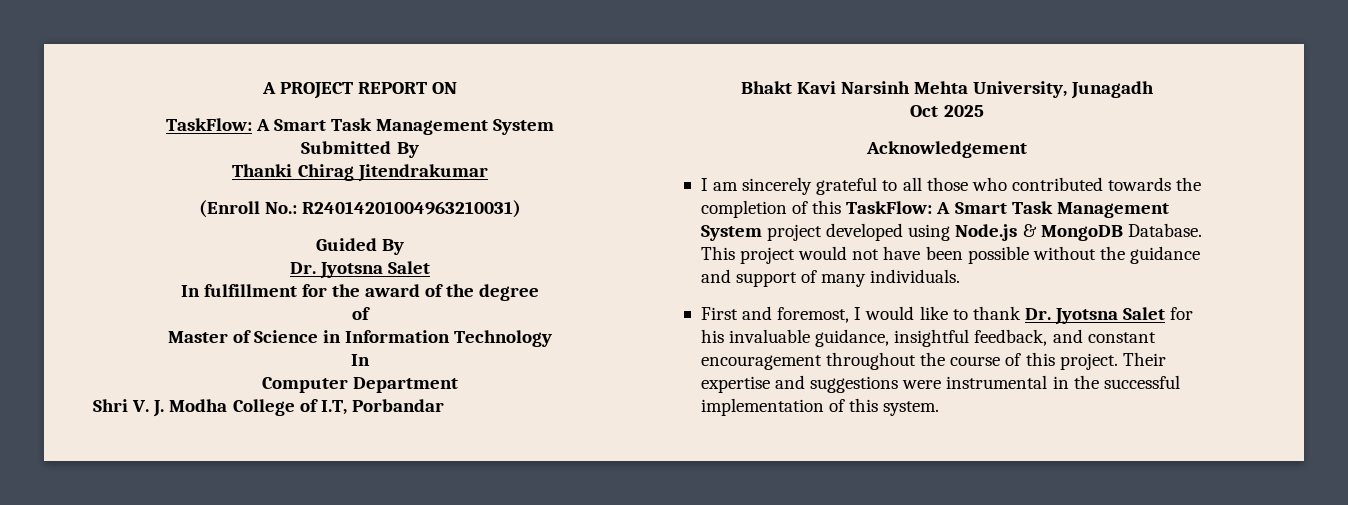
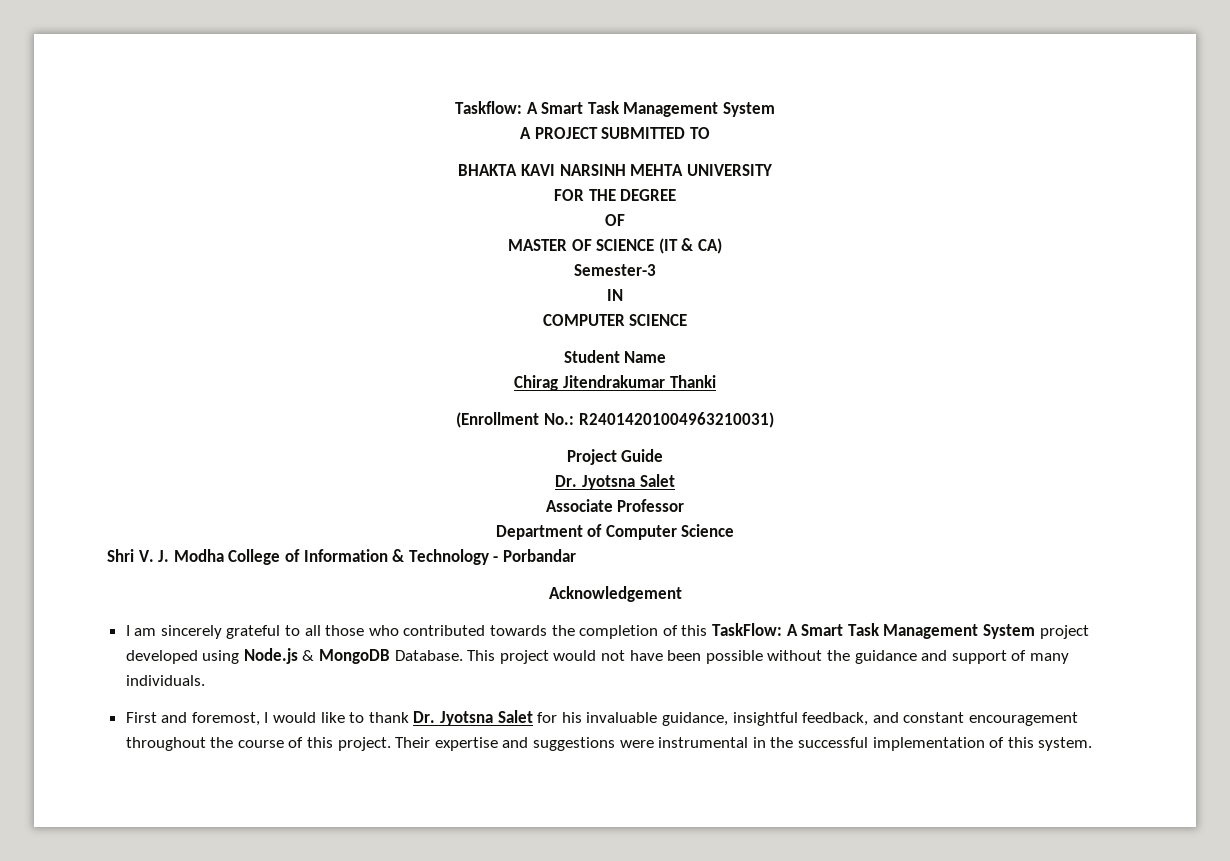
[261,82,458,99] [165,118,252,131] A PROJECT REPORT ON // TaskFlow: -> [455,101,523,114] Taskflow:
[301,141,419,158] [232,164,293,177] Submitted By // Thanki -> [520,127,710,139] [458,164,772,176] [553,189,677,201] [605,214,625,226] [508,238,722,254] [574,264,656,276] [607,289,623,301] [542,314,688,326] [563,350,667,363] A PROJECT SUBMITTED TO // BHAKTA KAVI NARSINH MEHTA UNIVERSITY // FOR THE DEGREE // OF // MASTER OF SCIENCE (IT & CA) // Semester-3 // IN // COMPUTER SCIENCE // Student Name //
[198,200,260,218] // (Enroll -> [669,375,716,388] [456,412,540,428] Thanki // (Enrollment
[315,238,405,255] Guided By -> [566,449,664,465] Project Guide
[180,284,540,301] [352,307,370,320] [167,330,553,347] [351,354,370,366] [261,377,459,393] In fulfillment for the award of the degree // of // Master of Science in Information Technology // In // Computer Department -> [545,499,685,512] [495,524,735,540] Associate Professor // Department of Computer Science
[320,399,444,415] [740,81,1155,99] [910,105,984,117] I.T, Porbandar // Bhakt Kavi Narsinh Mehta University, Junagadh // Oct 2025 -> [303,549,576,565] Information & Technology - Porbandar

